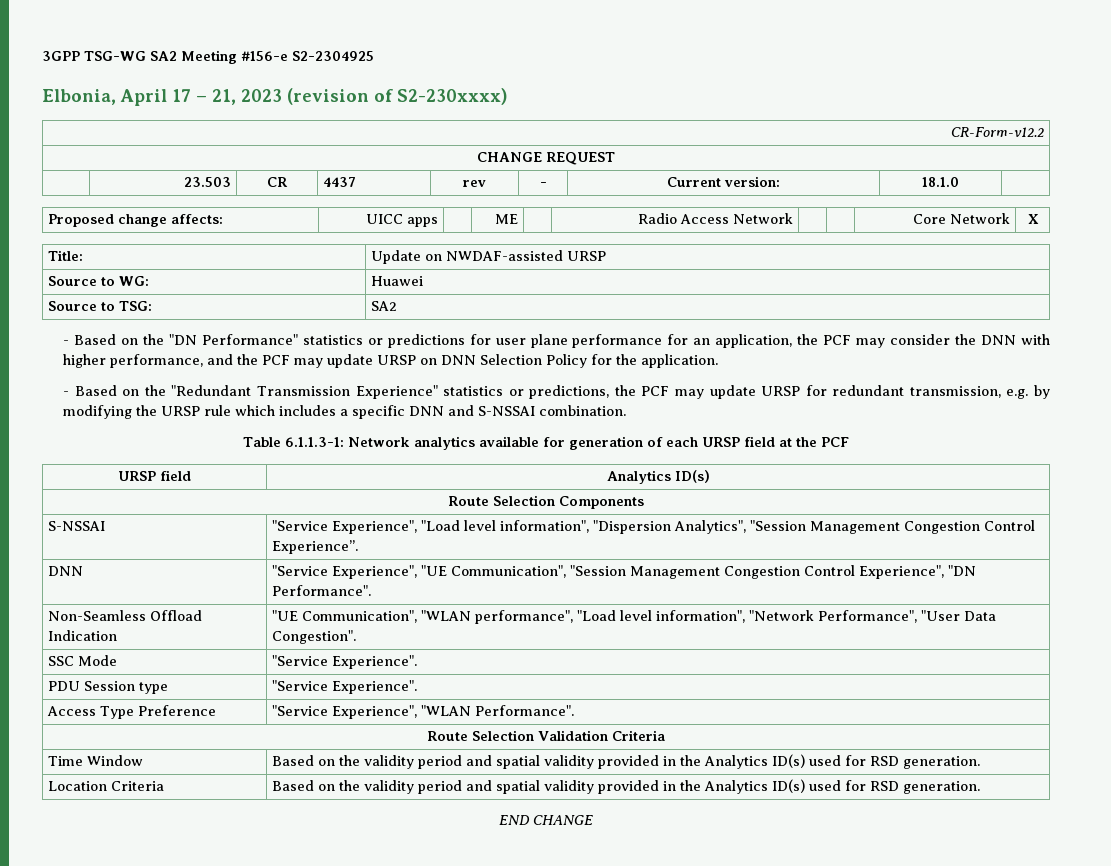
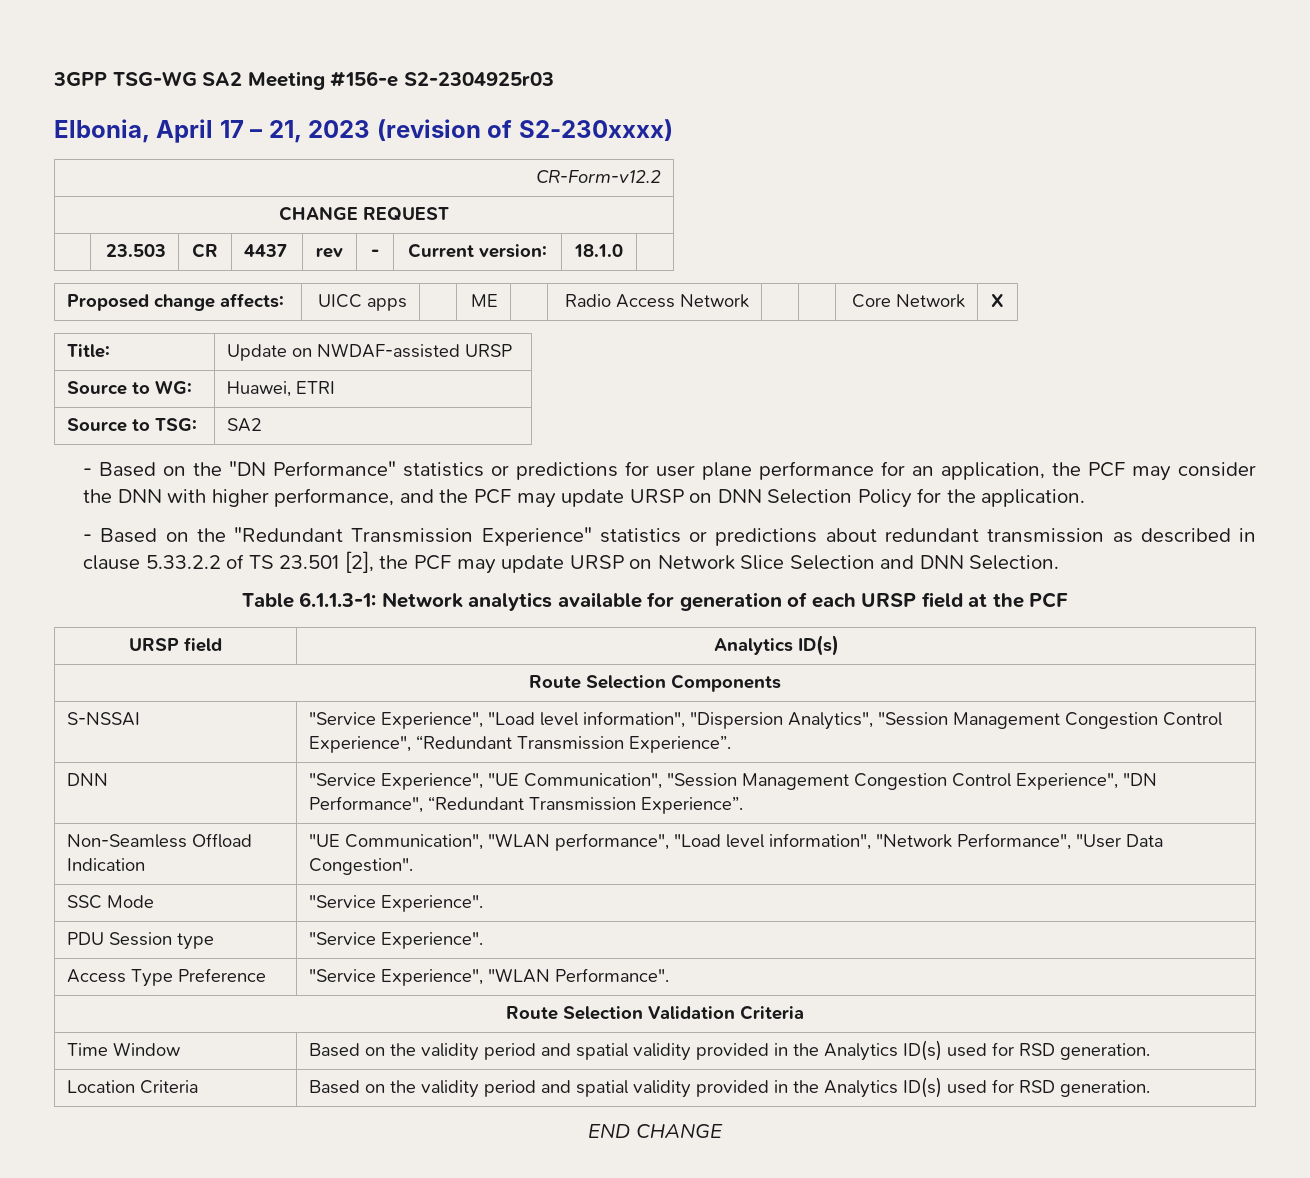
[292,51,374,61] S2-2304925 -> [403,72,554,86] S2-2304925r03
[370,276,423,286] Huawei -> [227,381,336,397] Huawei, ETRI
[529,385,1051,399] [63,405,627,419] predictions, the PCF may update URSP for redundant transmission, e.g. by modifying the URSP rule which includes a specific DNN and S-NSSAI combination. -> [715,528,1257,546] [83,551,1060,574] predictions about redundant transmission as described in clause 5.33.2.2 of TS 23.501 [2], the PCF may update URSP on Network Slice Selection and DNN Selection.
(1035, 525) none -> [309,735,625,753] Experience", “Redundant Transmission
[271,585,371,596] Performance". -> [309,796,744,814] Performance", “Redundant Transmission Experience”.

